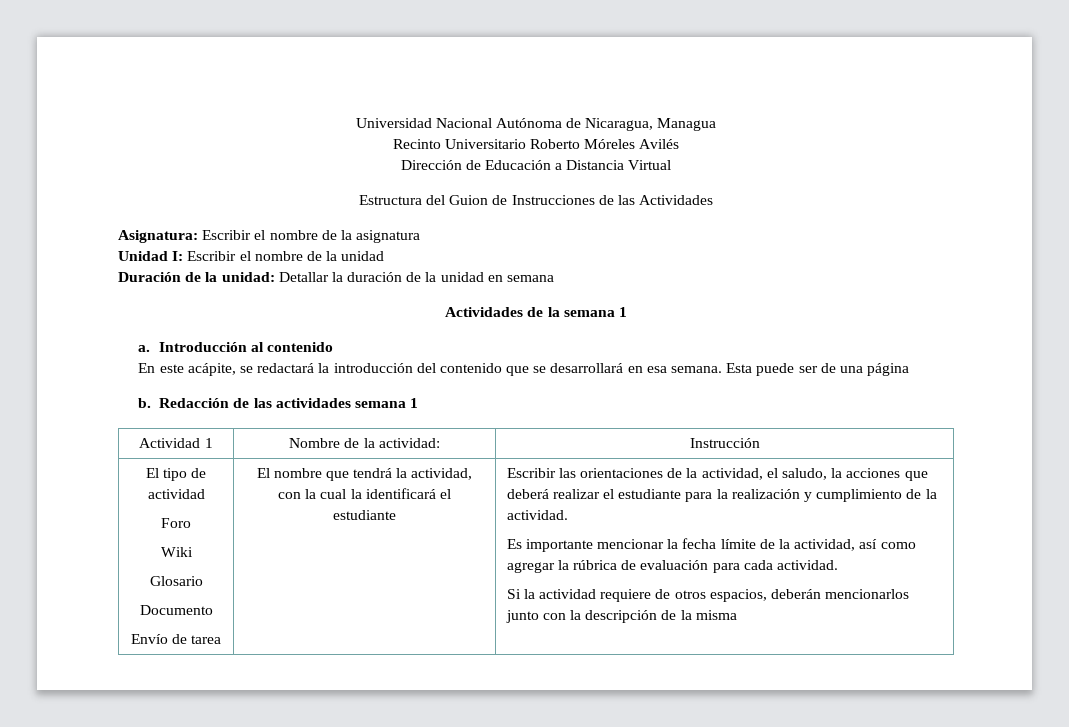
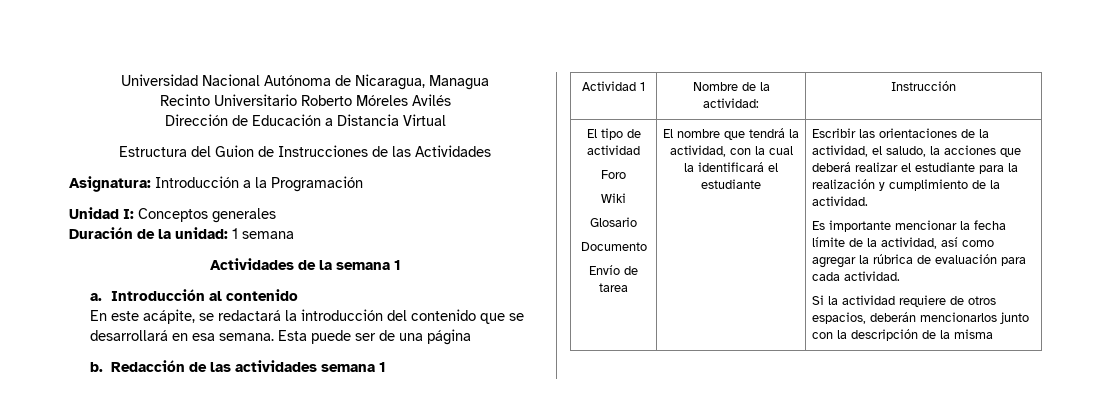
[202,230,421,243] [118,251,385,261] [118,272,503,282] Escribir el nombre de la asignatura // Unidad I: Escribir el nombre de la unidad // Duración de la unidad: Detallar la duración de la unidad en -> [155,176,363,192] [69,207,276,223] [69,227,238,239] Introducción a la Programación // Unidad I: Conceptos generales // Duración de la unidad: 1

